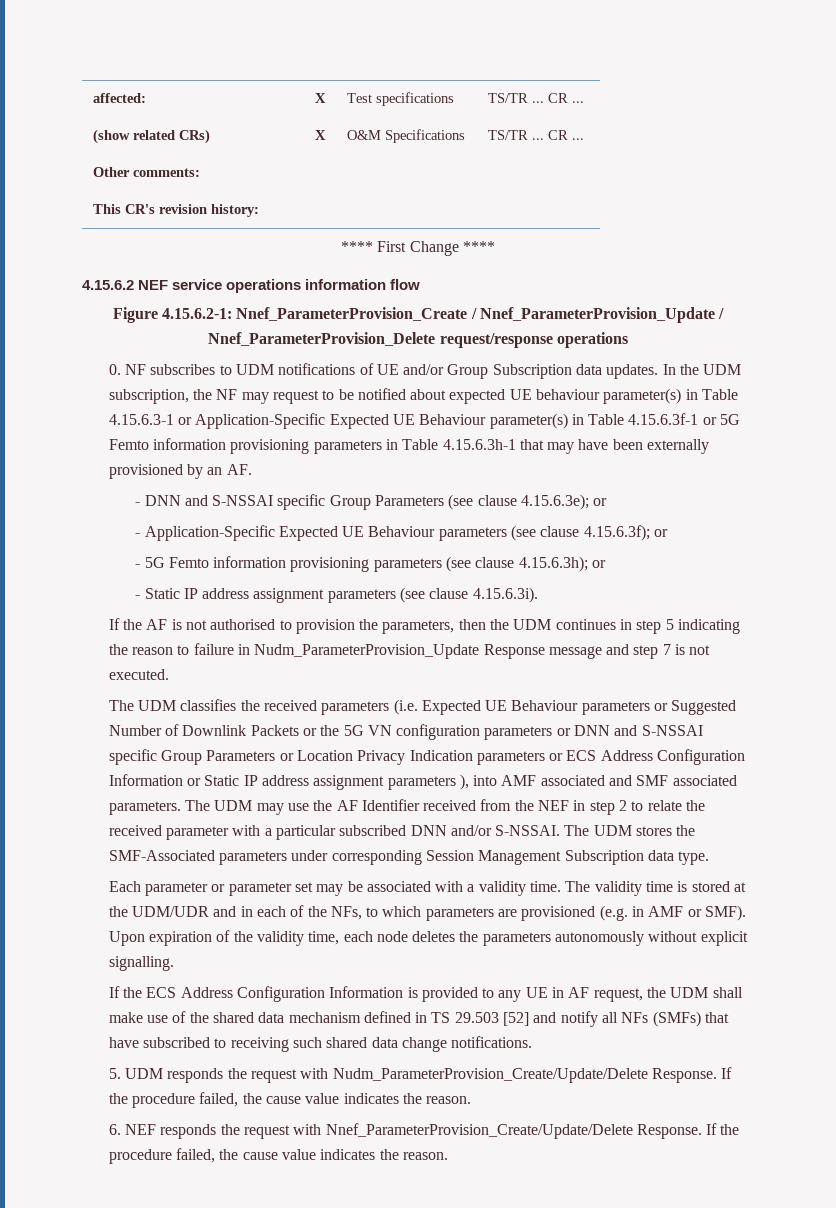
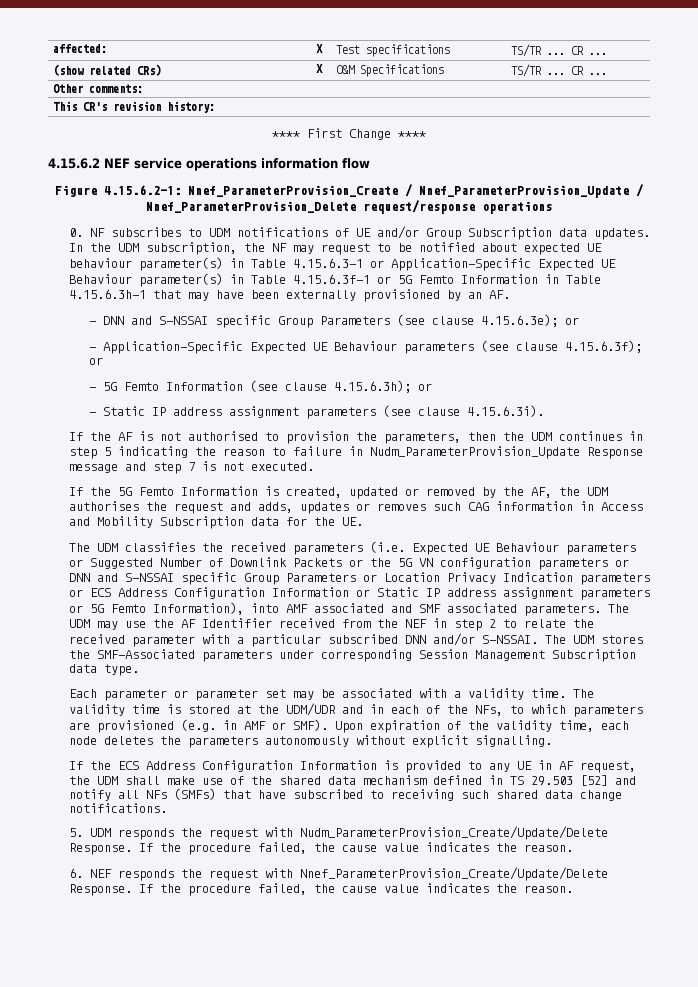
[152,438,382,454] information provisioning parameters -> [460,274,538,284] Information
[213,556,442,572] information provisioning parameters -> [166,381,244,391] Information
(169, 674) none -> [68,486,608,499] [68,501,643,514] [68,516,363,529] // If the 5G Femto Information is created, updated or removed by the AF, the UDM authorises the request and adds, updates or removes such CAG information in Access and Mobility Subscription data for the UE.
[459,774,469,790] ), -> [68,602,244,615] or 5G Femto Information),

